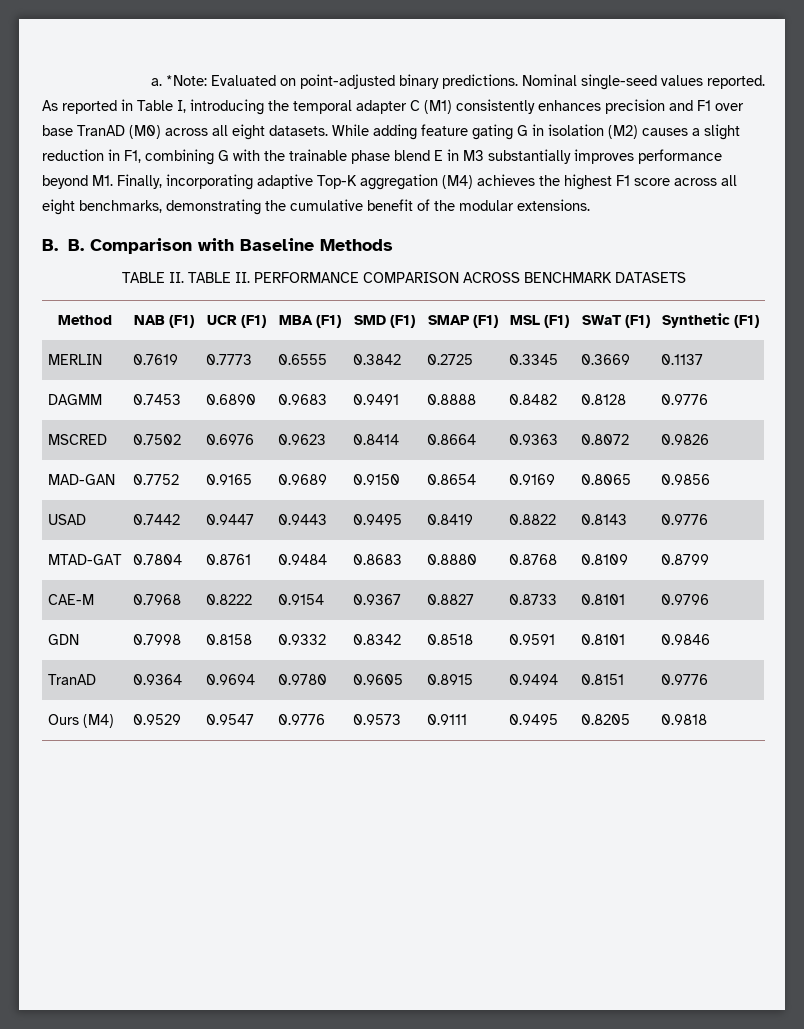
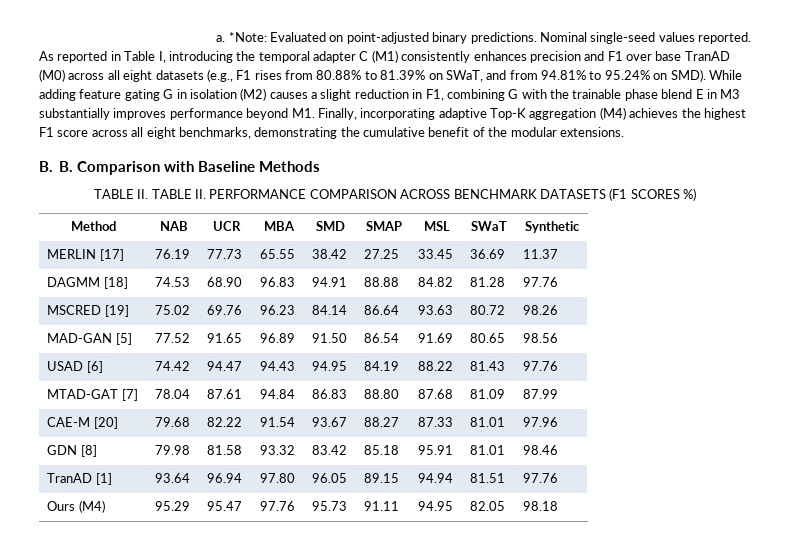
[269,125,328,136] datasets. -> [155,69,706,82] datasets (e.g., F1 rises from 80.88% to 81.39% on SWaT, and from 94.81% to 95.24% on SMD).
(686, 277) none -> [609,188,697,201] (F1 SCORES %)
[169,315,194,328] (F1) -> (188, 226) none
[241,315,266,328] (F1) -> (241, 226) none
[316,315,341,328] (F1) -> (295, 226) none
[390,315,415,328] (F1) -> (345, 226) none
[472,315,498,328] (F1) -> (402, 226) none
[544,315,569,328] (F1) -> (450, 226) none
[624,315,650,328] (F1) -> (507, 226) none
[733,315,759,328] (F1) -> (580, 227) none
[132,354,178,365] [205,354,252,365] [277,354,327,365] [352,354,401,365] [426,354,473,365] [508,354,558,365] [580,354,630,365] [660,354,703,365] [47,394,102,405] [132,394,181,405] [205,394,256,405] [277,394,327,405] [352,394,399,405] [426,394,476,405] [508,394,557,405] [580,394,626,405] [660,394,708,405] [47,434,107,445] [132,434,181,445] [205,434,254,445] [277,434,326,445] [352,434,399,445] [426,434,476,445] [508,434,558,445] [580,434,629,445] [660,434,709,445] [47,474,115,485] [132,474,179,485] [205,474,252,485] [277,474,327,485] [352,474,400,485] [426,474,476,485] [508,474,555,485] [580,474,631,485] [660,474,710,485] [47,514,86,525] [132,514,180,525] [205,514,254,525] [277,514,327,525] [352,514,402,525] [426,514,473,525] [508,514,556,525] [580,514,627,525] [660,514,708,525] [47,554,122,565] [132,554,182,565] [205,554,251,565] [277,554,327,565] [352,554,402,565] [426,554,477,565] [508,554,557,565] [580,554,628,565] [660,554,709,565] [47,594,94,605] [132,594,181,605] [205,594,252,605] [277,594,324,605] [352,594,401,605] [426,594,474,605] [508,594,557,605] [580,594,625,605] [660,594,709,605] [47,634,79,645] [132,634,181,645] [205,634,252,645] [277,634,326,645] [352,634,401,645] [426,634,473,645] [508,634,555,645] [580,634,625,645] [660,634,710,645] [47,674,96,685] [132,674,182,685] [205,674,255,685] [277,674,327,685] [352,674,403,685] [426,674,473,685] [508,674,558,685] [580,674,624,685] [660,674,708,685] [47,714,114,728] [132,714,181,725] [205,714,254,725] [277,714,325,725] [352,714,401,725] [426,714,467,725] [508,714,558,725] [580,714,630,725] [660,714,707,725] | 0.7619 | 0.7773 | 0.6555 | 0.3842 | 0.2725 | 0.3345 | 0.3669 | 0.1137 // DAGMM | 0.7453 | 0.6890 | 0.9683 | 0.9491 | 0.8888 | 0.8482 | 0.8128 | 0.9776 // MSCRED | 0.7502 | 0.6976 | 0.9623 | 0.8414 | 0.8664 | 0.9363 | 0.8072 | 0.9826 // MAD-GAN | 0.7752 | 0.9165 | 0.9689 | 0.9150 | 0.8654 | 0.9169 | 0.8065 | 0.9856 // USAD | 0.7442 | 0.9447 | 0.9443 | 0.9495 | 0.8419 | 0.8822 | 0.8143 | 0.9776 // MTAD-GAT | 0.7804 | 0.8761 | 0.9484 | 0.8683 | 0.8880 | 0.8768 | 0.8109 | 0.8799 // CAE-M | 0.7968 | 0.8222 | 0.9154 | 0.9367 | 0.8827 | 0.8733 | 0.8101 | 0.9796 // GDN | 0.7998 | 0.8158 | 0.9332 | 0.8342 | 0.8518 | 0.9591 | 0.8101 | 0.9846 // TranAD | 0.9364 | 0.9694 | 0.9780 | 0.9605 | 0.8915 | 0.9494 | 0.8151 | 0.9776 // Ours (M4) | 0.9529 | 0.9547 | 0.9776 | 0.9573 | 0.9111 | 0.9495 | 0.8205 | 0.9818 -> [99,249,124,261] [155,249,191,259] [207,249,243,259] [260,249,296,259] [312,249,348,259] [364,249,400,259] [418,249,454,259] [470,249,506,259] [523,249,559,259] [47,277,128,289] [155,277,191,287] [207,277,243,287] [260,277,296,287] [312,277,348,287] [364,277,400,287] [418,277,454,287] [470,277,506,287] [523,277,559,287] [47,305,129,317] [155,305,191,315] [207,305,243,315] [260,305,296,315] [312,305,348,315] [364,305,400,315] [418,305,454,315] [470,305,506,315] [523,305,559,315] [47,333,132,345] [155,333,191,343] [207,333,243,343] [260,333,296,343] [312,333,348,343] [364,333,400,343] [418,333,454,343] [470,333,506,343] [523,333,559,343] [47,361,103,373] [155,361,191,371] [207,361,243,371] [260,361,296,371] [312,361,348,371] [364,361,400,371] [418,361,454,371] [470,361,506,371] [523,361,559,371] [47,389,138,401] [155,389,191,399] [207,389,243,399] [260,389,296,399] [312,389,348,399] [364,389,400,399] [418,389,454,399] [470,389,506,399] [523,389,559,399] [47,417,118,429] [155,417,191,427] [207,417,243,427] [260,417,296,427] [312,417,348,427] [364,417,400,427] [418,417,454,427] [470,417,506,427] [523,417,559,427] [47,445,97,457] [155,445,191,455] [207,445,243,455] [260,445,296,455] [312,445,348,455] [364,445,400,455] [418,445,454,455] [470,445,506,455] [523,445,559,455] [47,473,112,485] [155,473,191,483] [207,473,243,483] [260,473,296,483] [312,473,348,483] [364,473,400,483] [418,473,454,483] [470,473,506,483] [523,473,559,483] [47,500,105,513] [155,501,191,511] [207,501,243,511] [260,501,296,511] [312,501,348,511] [364,501,400,511] [418,501,454,511] [470,501,506,511] [523,501,559,511] [17] | 76.19 | 77.73 | 65.55 | 38.42 | 27.25 | 33.45 | 36.69 | 11.37 // DAGMM [18] | 74.53 | 68.90 | 96.83 | 94.91 | 88.88 | 84.82 | 81.28 | 97.76 // MSCRED [19] | 75.02 | 69.76 | 96.23 | 84.14 | 86.64 | 93.63 | 80.72 | 98.26 // MAD-GAN [5] | 77.52 | 91.65 | 96.89 | 91.50 | 86.54 | 91.69 | 80.65 | 98.56 // USAD [6] | 74.42 | 94.47 | 94.43 | 94.95 | 84.19 | 88.22 | 81.43 | 97.76 // MTAD-GAT [7] | 78.04 | 87.61 | 94.84 | 86.83 | 88.80 | 87.68 | 81.09 | 87.99 // CAE-M [20] | 79.68 | 82.22 | 91.54 | 93.67 | 88.27 | 87.33 | 81.01 | 97.96 // GDN [8] | 79.98 | 81.58 | 93.32 | 83.42 | 85.18 | 95.91 | 81.01 | 98.46 // TranAD [1] | 93.64 | 96.94 | 97.80 | 96.05 | 89.15 | 94.94 | 81.51 | 97.76 // Ours (M4) | 95.29 | 95.47 | 97.76 | 95.73 | 91.11 | 94.95 | 82.05 | 98.18

